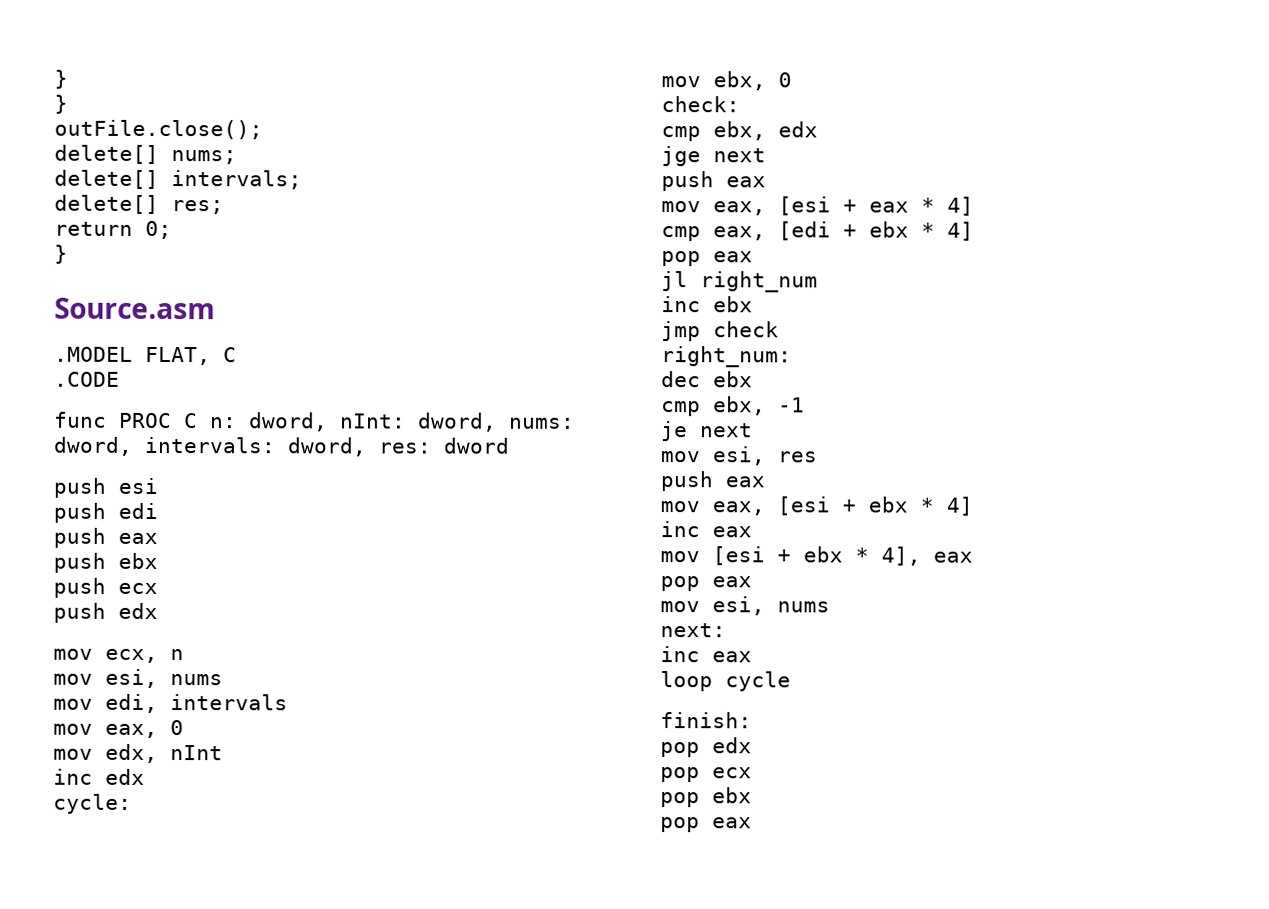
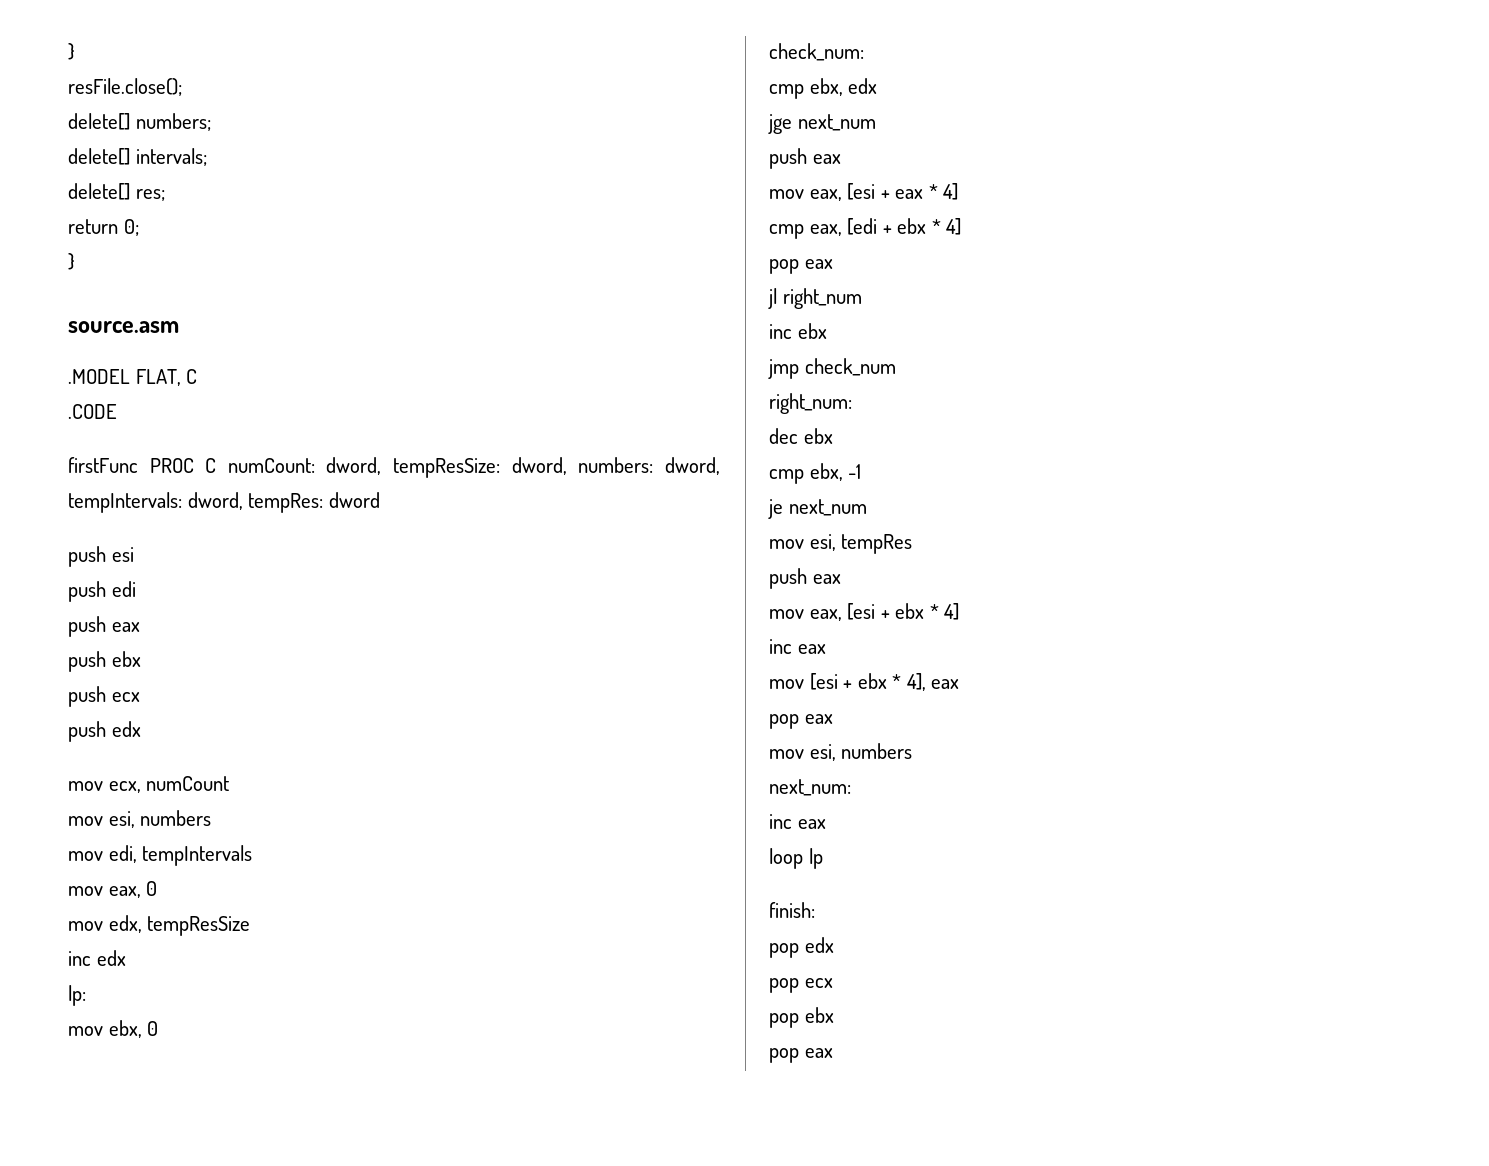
[54,69,68,89] [54,94,68,114] [54,119,263,140] [54,144,237,165] } // } // outFile.close(); // delete[] nums; -> [68,43,75,60] [68,78,182,96] [68,113,211,131] } // resFile.close(); // delete[] numbers;
[54,297,216,320] Source.asm -> [68,321,179,333] source.asm
[54,411,107,428] func -> [68,457,138,473] firstFunc
[210,412,575,432] [53,436,432,457] n: dword, nInt: dword, nums: dword, intervals: dword, res: -> [227,457,720,478] [68,492,324,513] numCount: dword, tempResSize: dword, numbers: dword, tempIntervals: dword, tempRes:
[170,649,184,661] [53,668,223,689] n // mov esi, nums -> [146,776,230,791] [68,810,212,828] numCount // mov esi, numbers
[170,694,288,711] intervals -> [142,845,253,866] tempIntervals
[170,745,223,761] nInt -> [147,916,251,936] tempResSize
[53,793,132,814] cycle: -> [68,985,86,1006] lp:
[661,96,740,113] check: -> [769,43,864,61] check_num:
[713,148,766,163] next -> [797,114,876,131] next_num
[713,321,779,338] check -> [804,358,896,376] check_num
[700,423,753,438] [660,446,818,466] next // mov esi, res -> [788,499,867,516] [769,534,913,554] next_num // mov esi, tempRes
[777,601,830,613] [660,623,726,638] nums // next: -> [841,743,913,759] [769,779,851,796] numbers // next_num:
[725,671,791,692] cycle -> [808,848,823,869] lp

